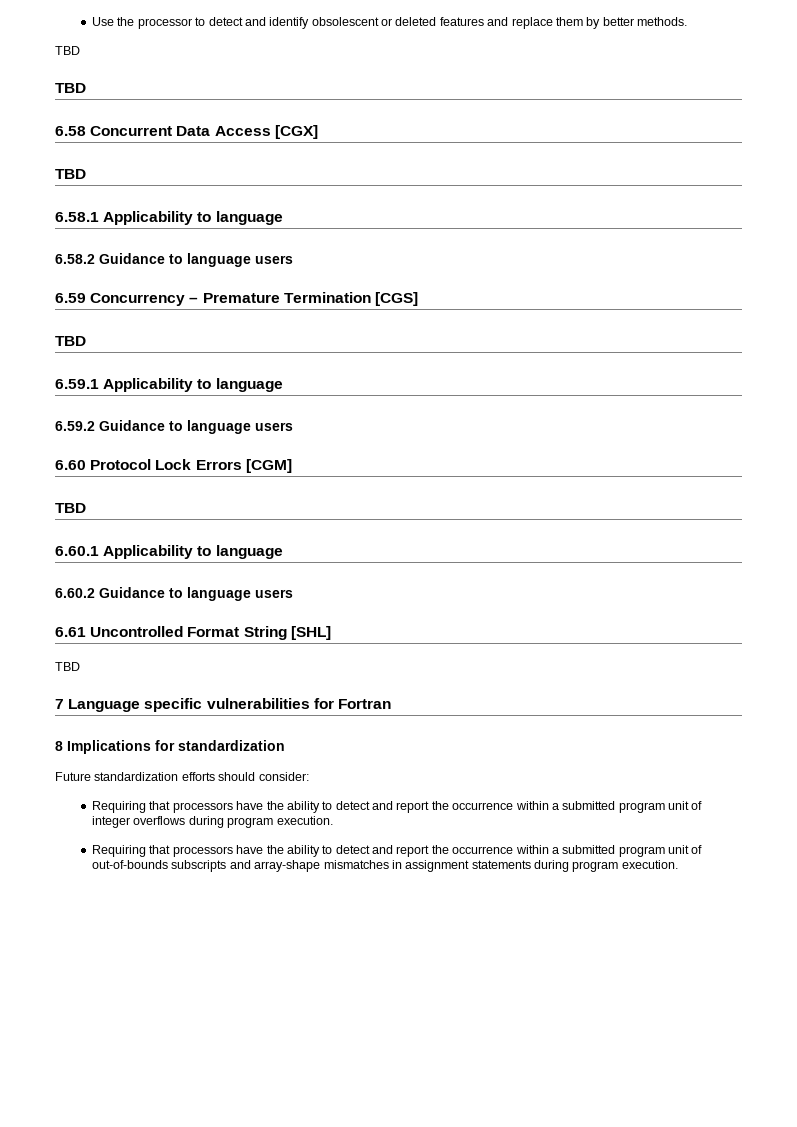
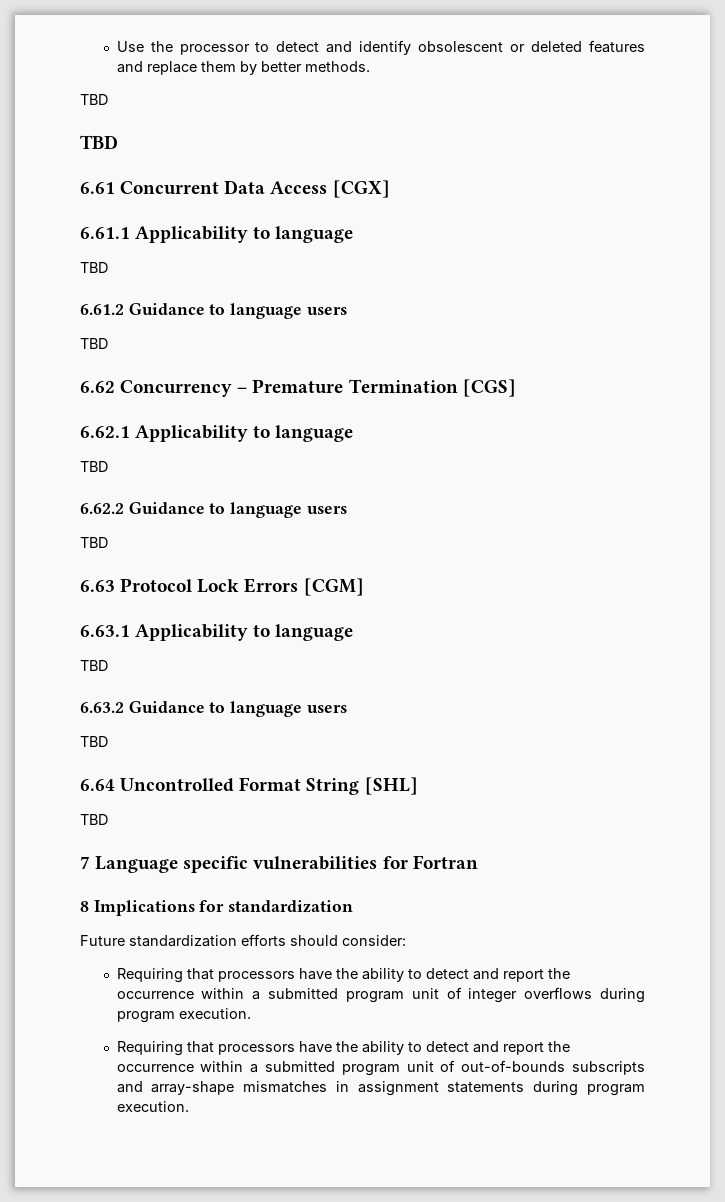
[55,126,86,136] 6.58 -> [80,182,115,194] 6.61
[55,169,86,179] [55,211,283,225] [55,253,293,267] [55,293,86,303] TBD // 6.58.1 Applicability to language // 6.58.2 Guidance to language users // 6.59 -> [80,226,354,243] [80,262,108,273] [80,303,347,319] [80,338,108,349] [80,381,115,393] 6.61.1 Applicability to language // TBD // 6.61.2 Guidance to language users // TBD // 6.62
[55,336,86,346] [55,378,283,392] [55,420,293,434] [55,460,86,470] TBD // 6.59.1 Applicability to language // 6.59.2 Guidance to language users // 6.60 -> [80,425,354,442] [80,461,108,472] [80,502,347,518] [80,537,108,548] [80,580,115,592] 6.62.1 Applicability to language // TBD // 6.62.2 Guidance to language users // TBD // 6.63
[55,503,86,513] [55,545,283,559] [55,587,293,601] [55,627,86,637] TBD // 6.60.1 Applicability to language // 6.60.2 Guidance to language users // 6.61 -> [80,624,354,641] [80,660,108,671] [80,701,347,717] [80,736,108,747] [80,779,115,791] 6.63.1 Applicability to language // TBD // 6.63.2 Guidance to language users // TBD // 6.64

